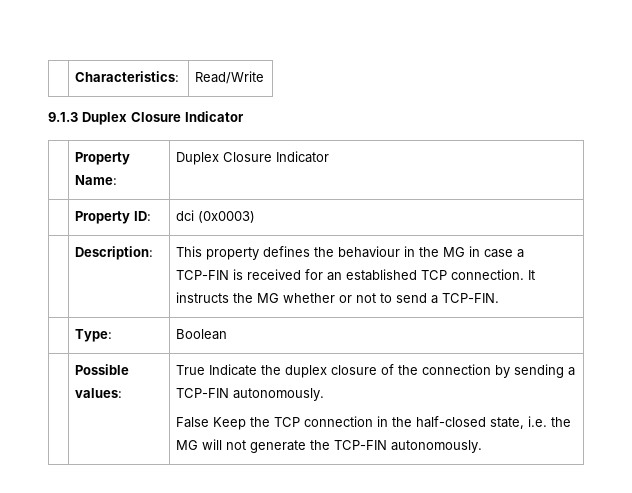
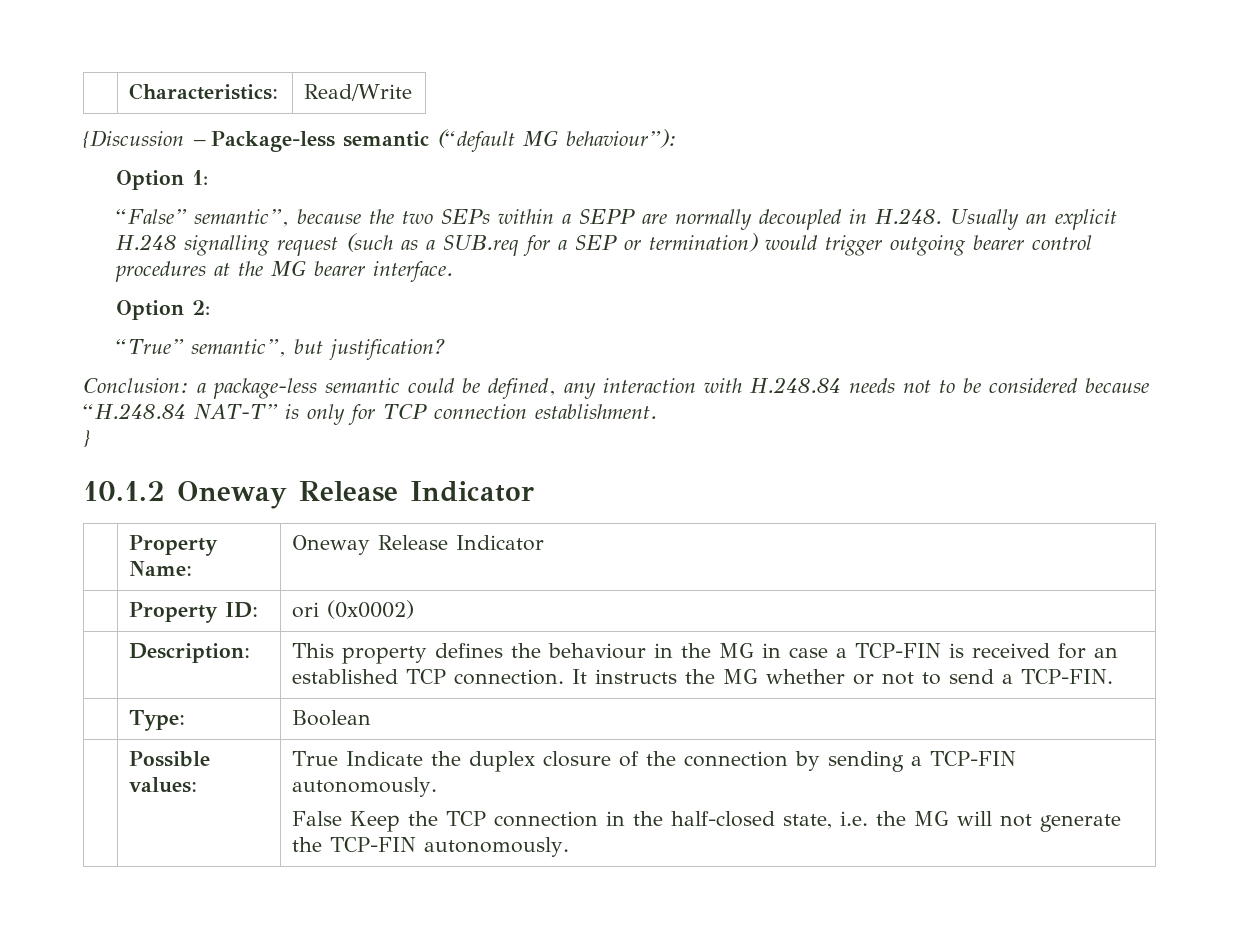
[48,112,181,125] 9.1.3 Duplex Closure -> [83,129,677,152] [116,170,209,190] [116,208,1118,230] [116,233,1093,256] [115,260,454,282] [116,300,211,320] [116,339,447,360] [83,377,1149,399] [83,403,657,425] [83,430,90,447] [83,481,398,509] {Discussion – Package-less semantic (“default MG behaviour”): // Option 1: // “False” semantic”, because the two SEPs within a SEPP are normally decoupled in H.248. Usually an explicit H.248 signalling request (such as a SUB.req for a SEP or termination) would trigger outgoing bearer control procedures at the MG bearer interface. // Option 2: // “True” semantic”, but justification? // Conclusion: a package-less semantic could be defined, any interaction with H.248.84 needs not to be considered because “H.248.84 NAT-T” is only for TCP connection establishment. // } // 10.1.2 Oneway Release
[176,152,273,165] Duplex Closure -> [292,535,449,555] Oneway Release
[176,210,256,223] dci (0x0003) -> [292,600,415,619] ori (0x0002)

